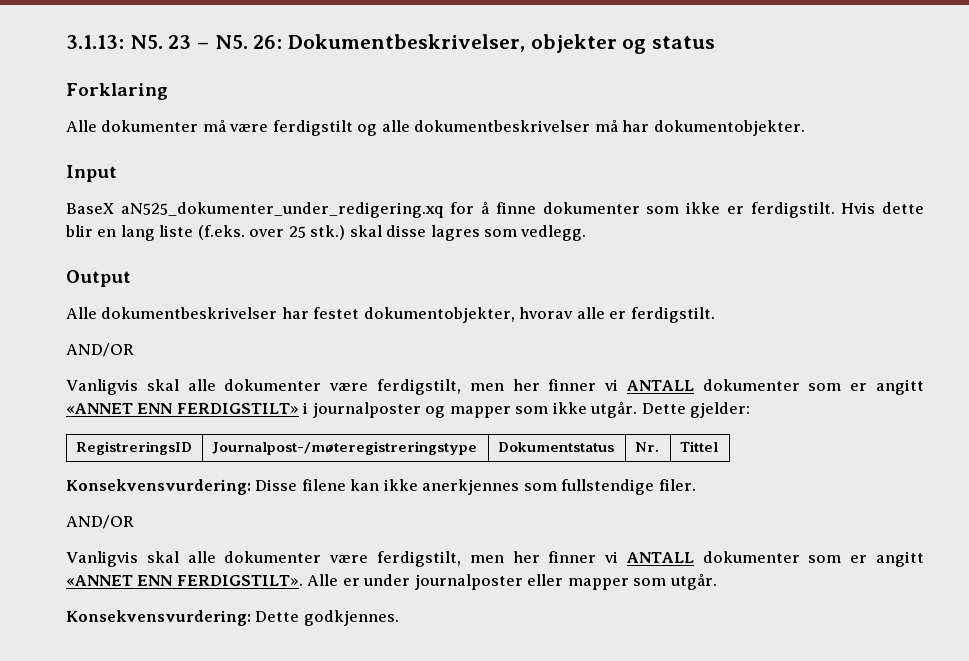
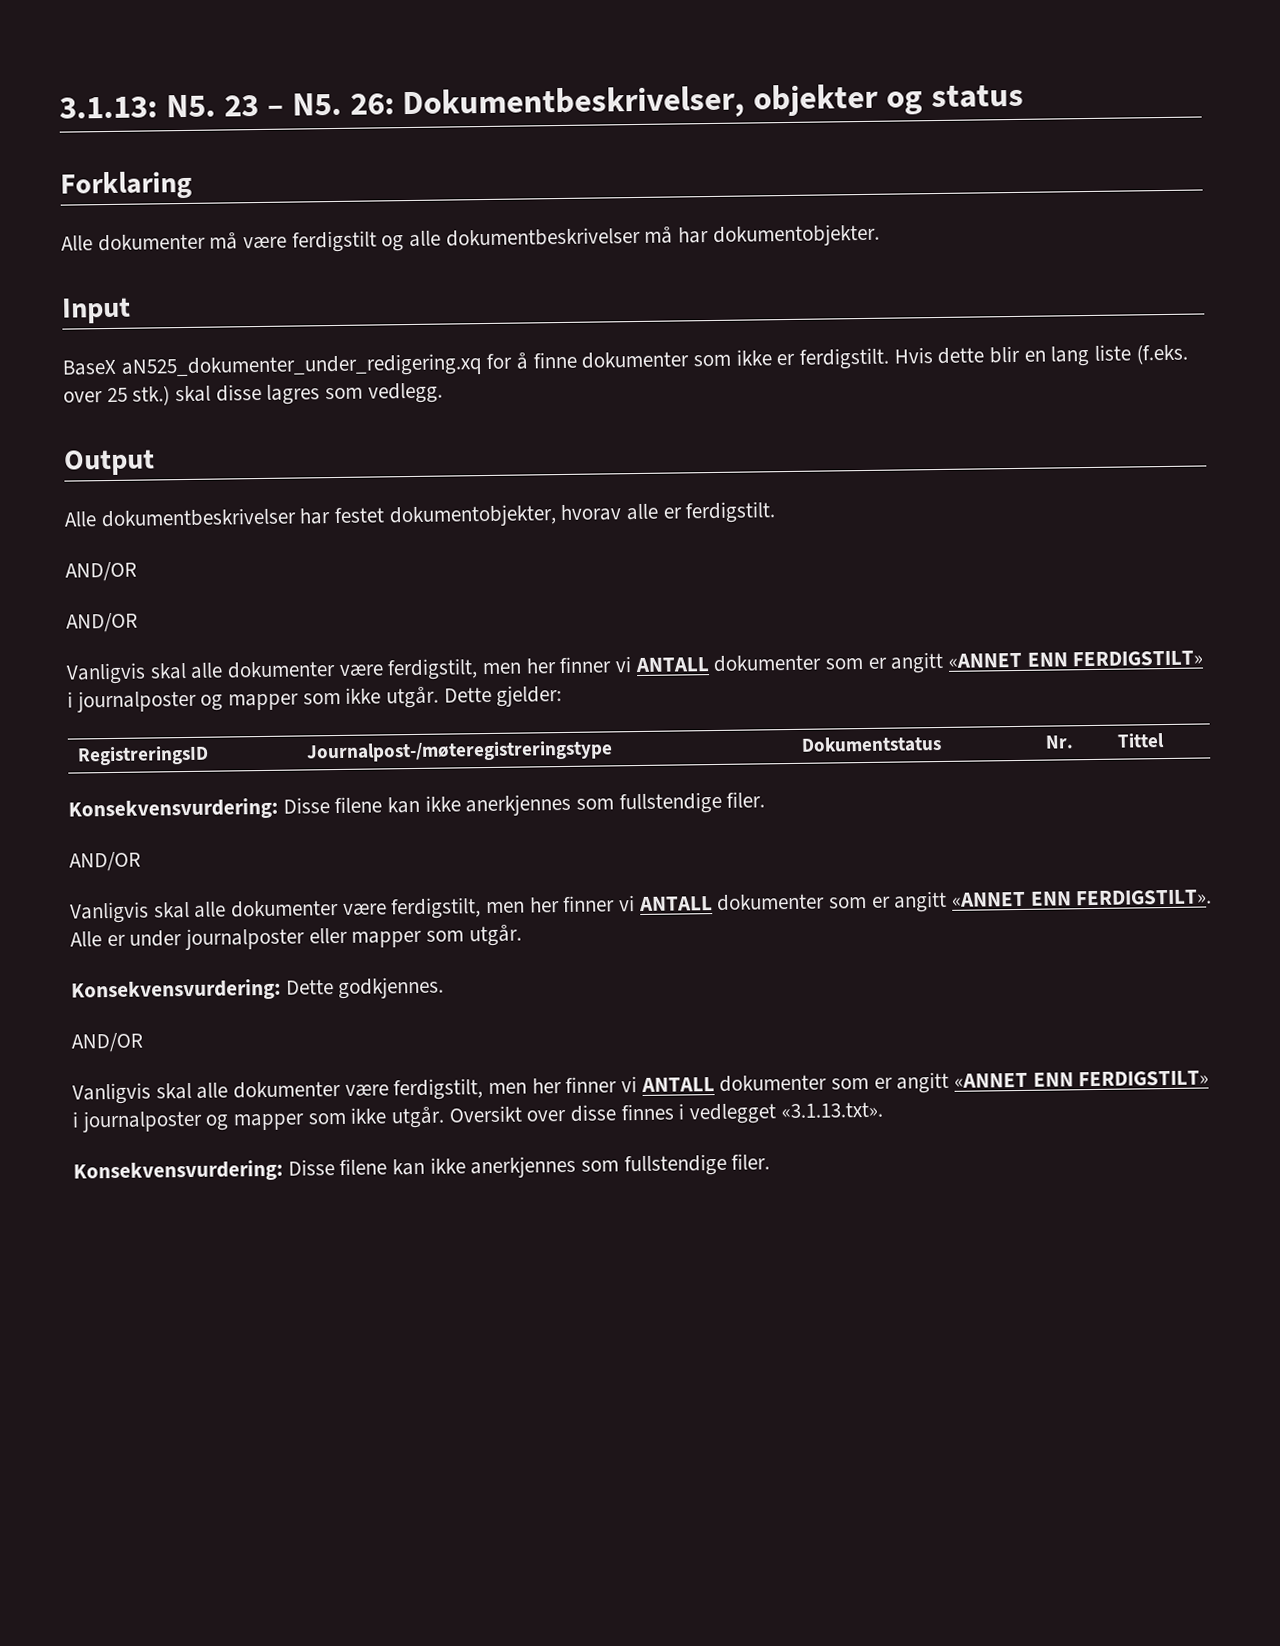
(134, 350) none -> [66,612,138,633] // AND/OR
(399, 618) none -> [71,1032,143,1053] [72,1070,1210,1105] [72,1101,883,1133] [73,1153,771,1183] // AND/OR // Vanligvis skal alle dokumenter være ferdigstilt, men her finner vi ANTALL dokumenter som er angitt «ANNET ENN FERDIGSTILT» i journalposter og mapper som ikke utgår. Oversikt over disse finnes i vedlegget «3.1.13.txt». // Konsekvensvurdering: Disse filene kan ikke anerkjennes som fullstendige filer.

